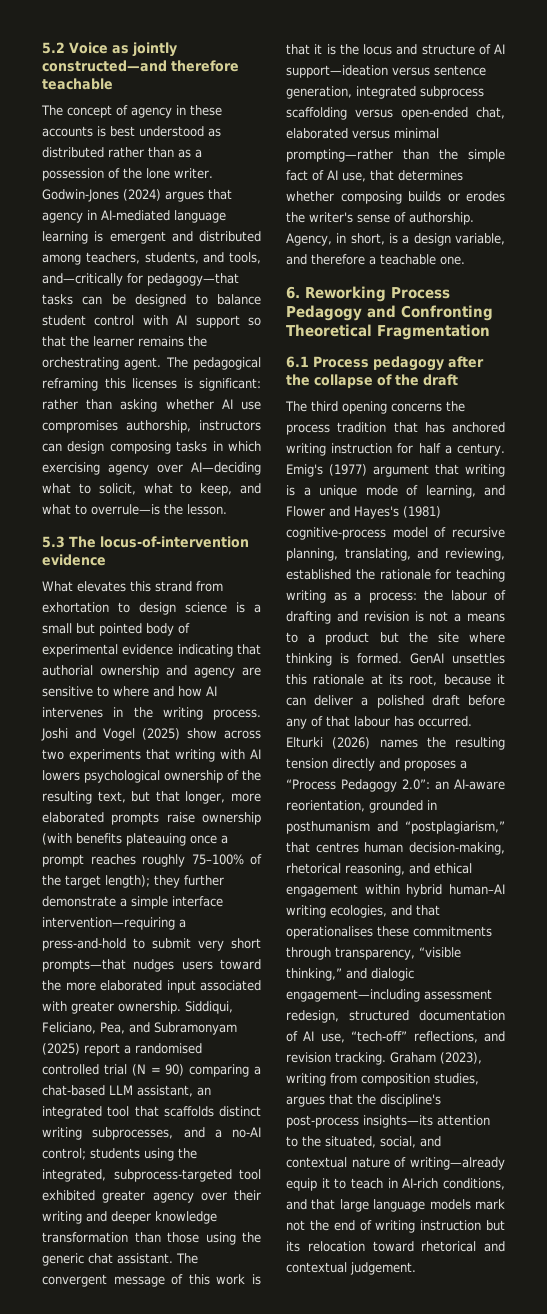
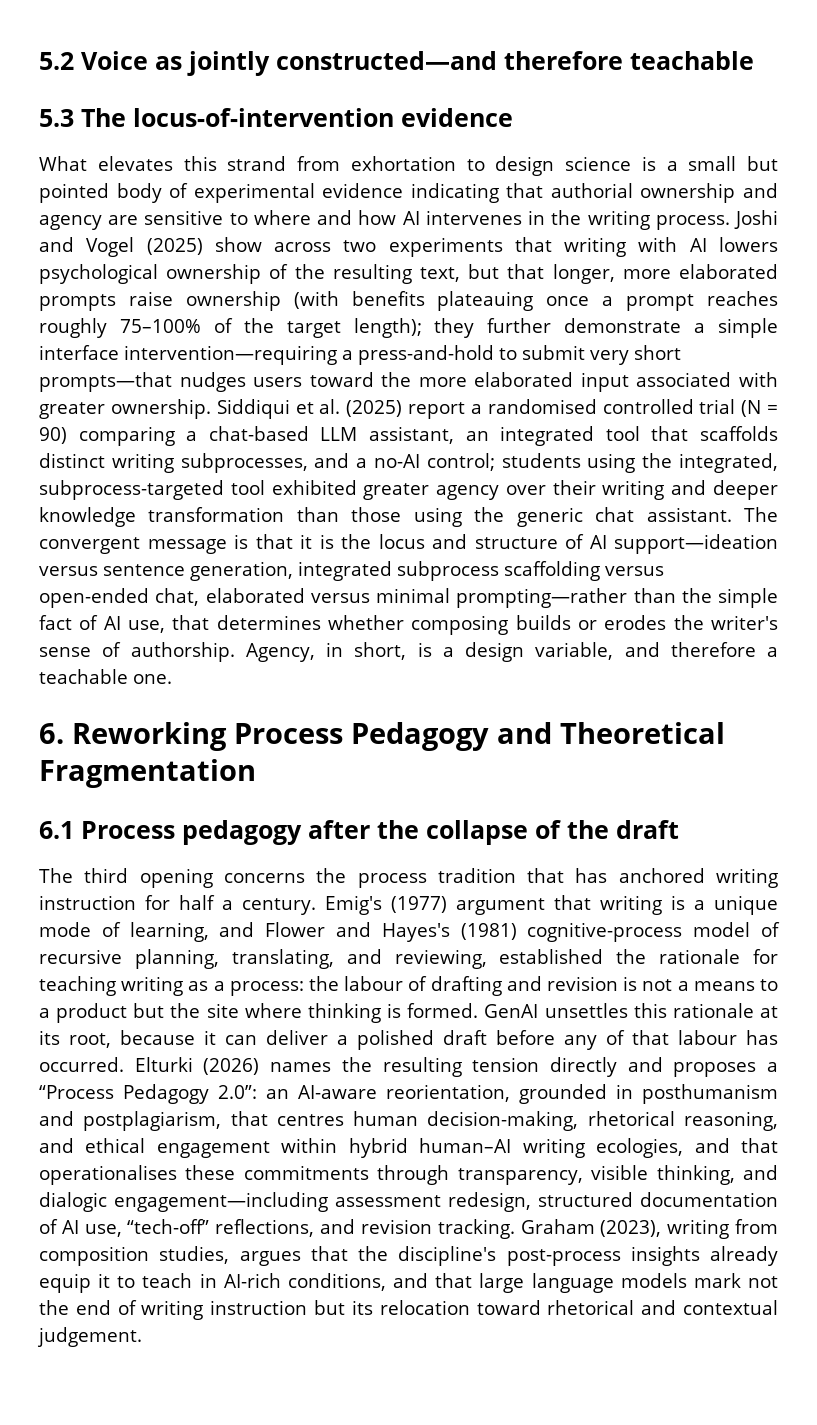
[41,105,222,118] [42,126,221,137] [42,147,202,158] [42,168,213,181] [42,189,232,202] [42,210,226,223] [42,231,261,244] [42,252,261,265] [42,273,239,286] [42,294,261,307] [42,315,261,328] [42,336,207,347] [42,357,261,370] [42,378,261,391] [42,399,261,412] [42,420,261,433] [42,441,261,454] [42,462,261,475] [42,483,261,496] [42,504,227,515] // The concept of agency in these accounts is best understood as distributed rather than as a possession of the lone writer. Godwin-Jones (2024) argues that agency in AI-mediated language learning is emergent and distributed among teachers, students, and tools, and—critically for pedagogy—that tasks can be designed to balance student control with AI support so that the learner remains the orchestrating agent. The pedagogical reframing this licenses is significant: rather than asking whether AI use compromises authorship, instructors can design composing tasks in which exercising agency over AI—deciding what to solicit, what to keep, and what to overrule—is the lesson. -> (754, 60) none
[185,1001,233,1014] [42,1022,237,1035] Siddiqui, Feliciano, Pea, and Subramonyam -> [216,399,341,419] Siddiqui et al.
[171,1274,246,1285] of this work -> (227, 546) none
[401,305,493,321] Confronting -> (552, 733) none
[405,821,505,834] “postplagiarism,” -> [83,1111,222,1131] postplagiarism,
[419,947,461,958] [286,968,342,981] “visible thinking,” -> [591,1165,735,1185] visible thinking,
[363,1115,490,1128] [286,1136,441,1148] [286,1157,505,1170] insights—its attention to the situated, social, and contextual nature of writing—already -> [630,1246,778,1266] insights already

